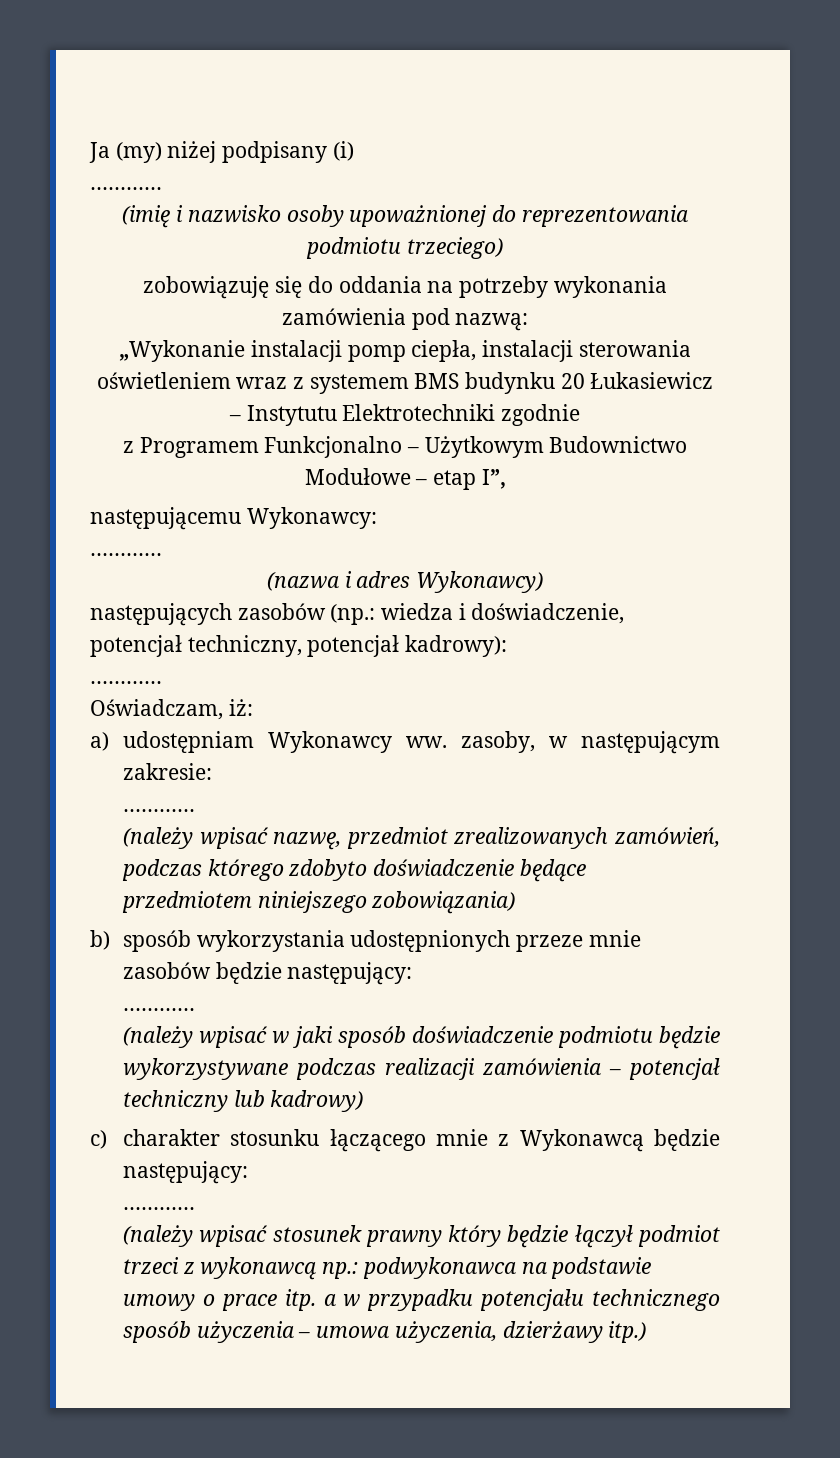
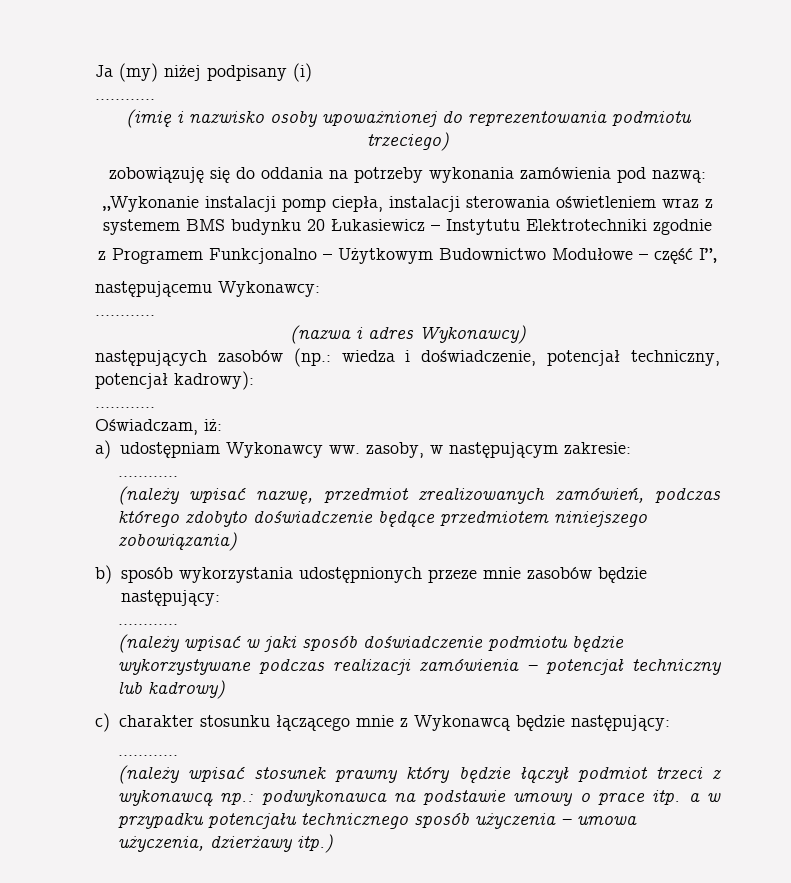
[432,470,476,490] etap -> [653,248,693,264] część

